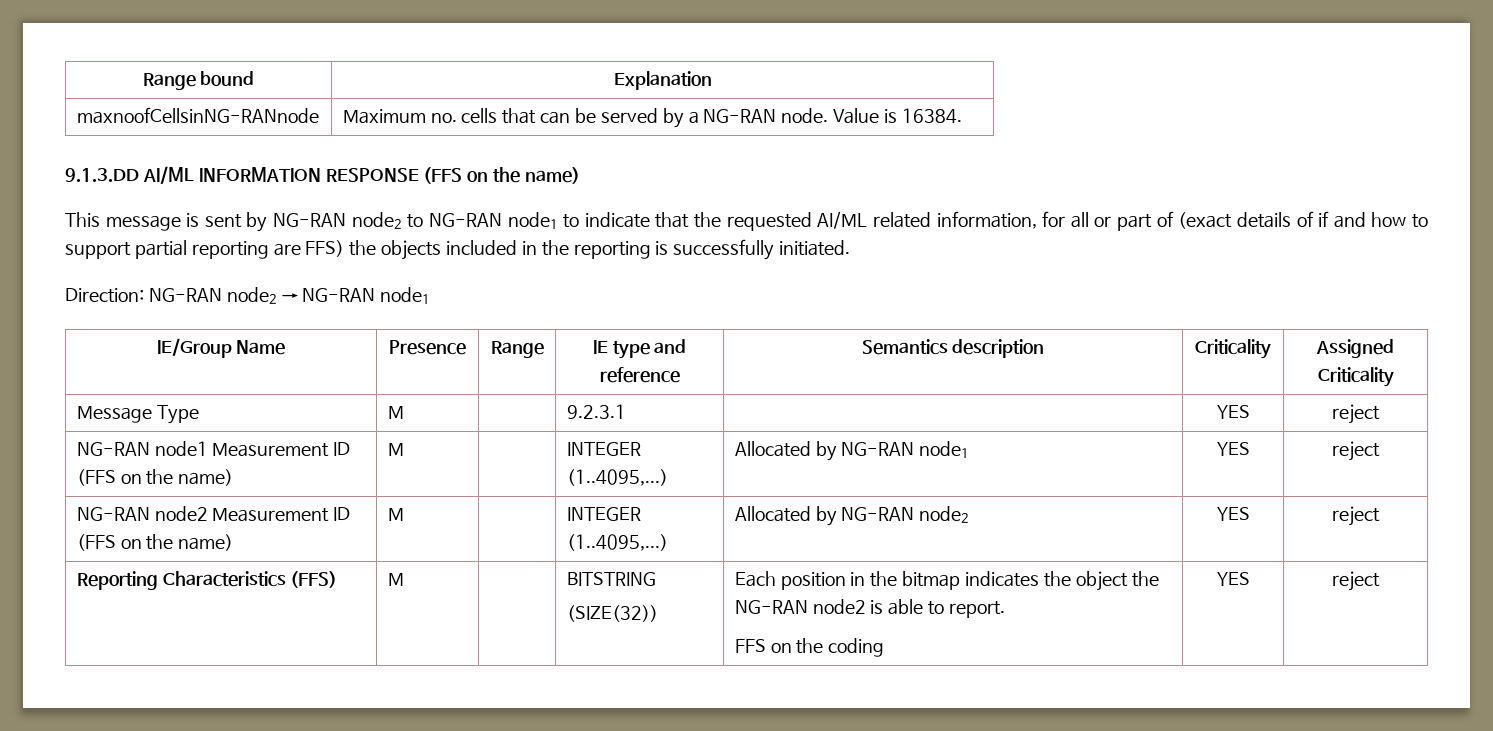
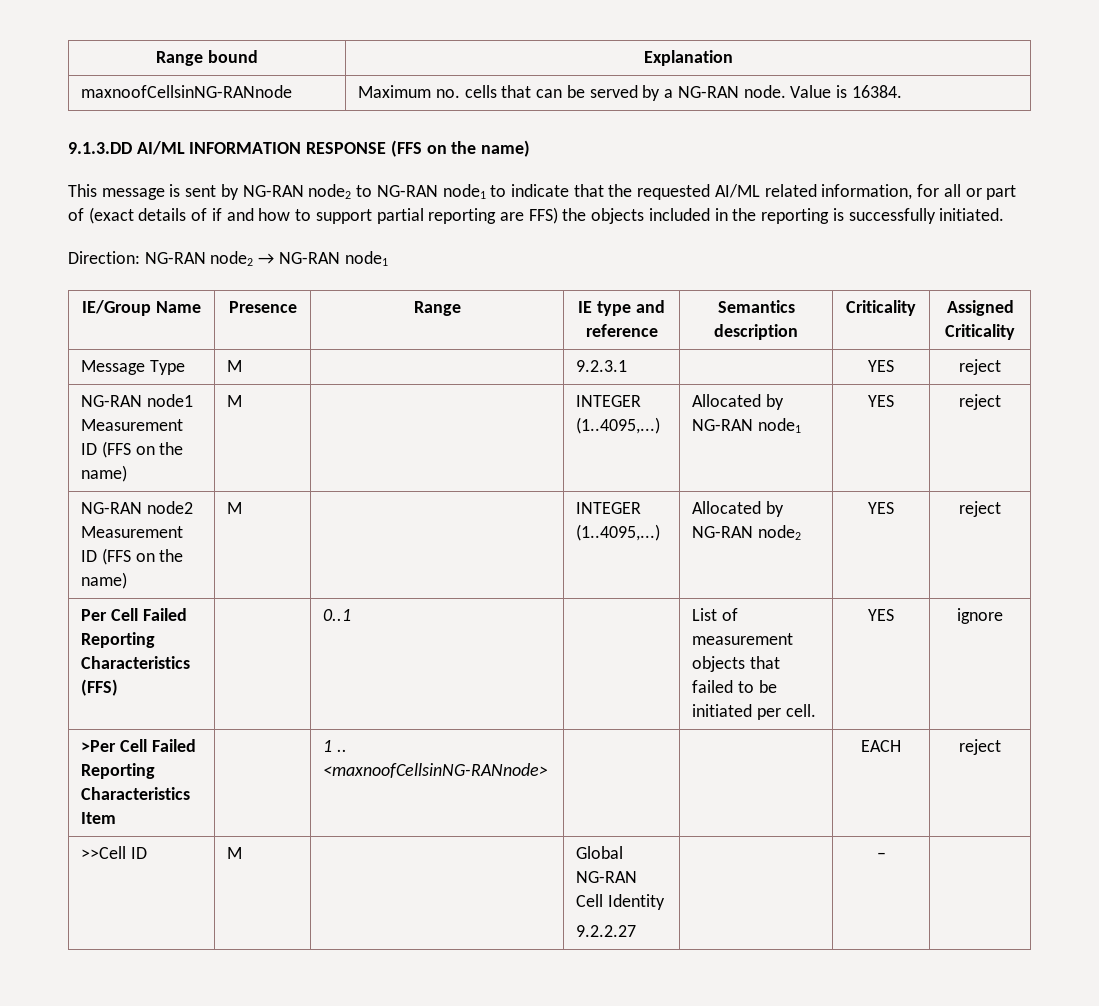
(1380, 516) none -> [81,608,187,621] Per Cell Failed
[387,573,404,586] [566,572,656,586] [566,605,658,622] [734,571,1159,591] [734,599,1006,618] [734,638,885,657] [1216,572,1250,586] [1332,571,1380,591] M | | BITSTRING // (SIZE(32)) | Each position in the bitmap indicates the object the NG-RAN node2 is able to report. // FFS on the coding | YES | reject -> [323,609,352,621] [692,608,738,621] [692,633,794,645] [692,656,780,672] [692,680,777,693] [692,704,816,720] [868,609,894,621] [957,608,1003,624] [81,739,196,752] [81,763,156,779] [81,787,191,800] [81,812,117,824] [323,740,347,752] [323,763,549,778] [861,740,901,752] [959,739,1001,755] [81,846,147,859] [227,847,243,859] [576,846,624,859] [576,871,638,883] [576,894,665,910] [576,925,637,937] [876,852,886,859] | 0..1 | | List of measurement objects that failed to be initiated per cell. | YES | ignore // >Per Cell Failed Reporting Characteristics Item | | 1 .. <maxnoofCellsinNG-RANnode> | | | EACH | reject // >>Cell ID | M | | Global NG-RAN Cell Identity // 9.2.2.27 | | – |

